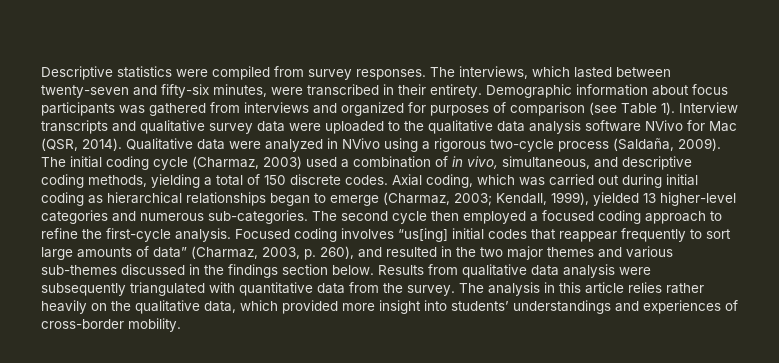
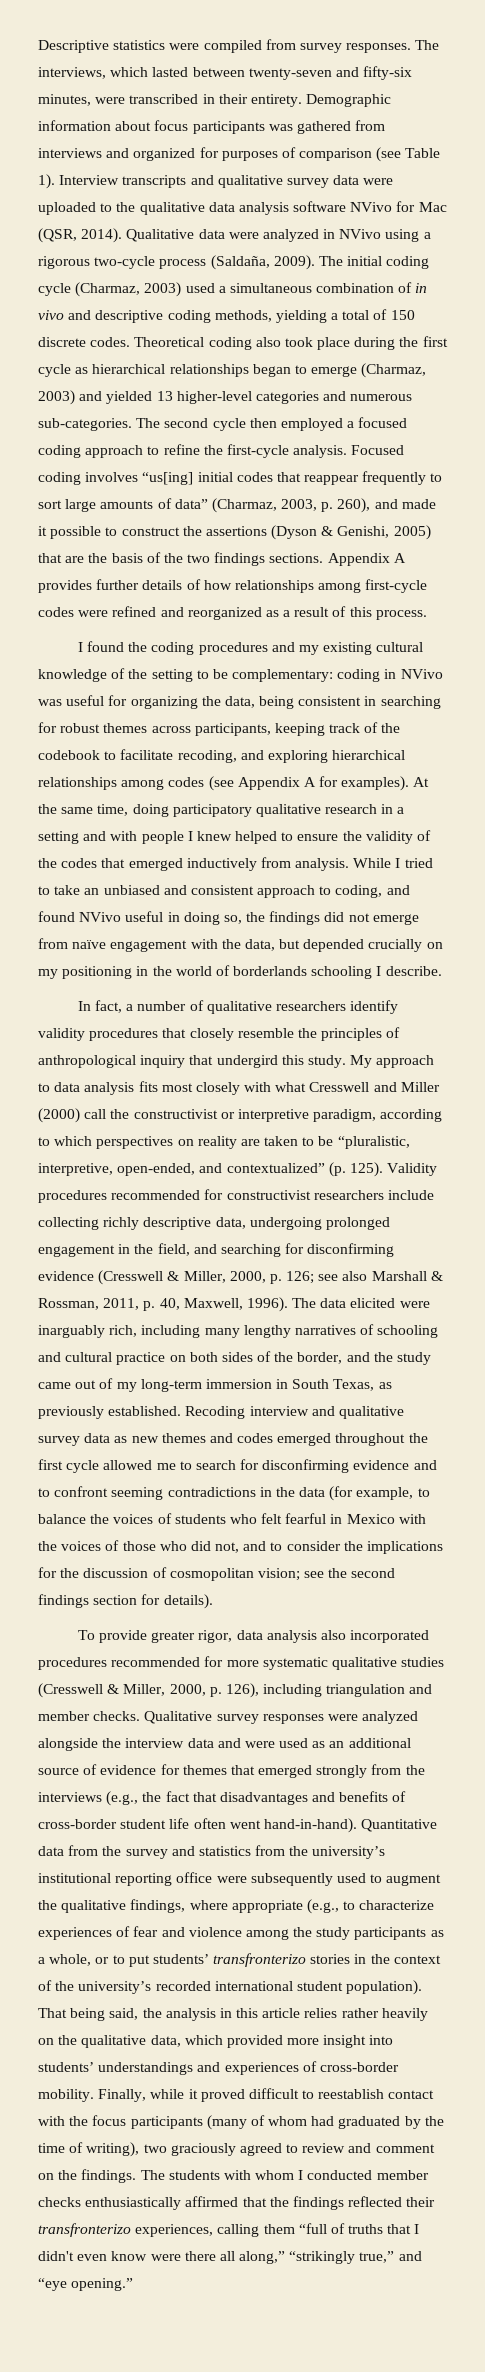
(349, 163) none -> [229,283,312,293] simultaneous
[467,156,590,169] vivo, simultaneous, -> [38,310,64,320] vivo
[392,174,698,188] [41,192,84,206] Axial coding, which was carried out during initial coding -> [134,336,448,350] [38,364,71,377] Theoretical coding also took place during the first cycle
[454,192,589,206] 2003; Kendall, 1999), -> [38,390,103,405] 2003) and
[386,246,673,260] [41,264,651,278] [41,282,484,296] resulted in the two major themes and various sub-themes discussed in the findings section below. Results from qualitative data analysis were subsequently triangulated with quantitative data from the survey. The -> [401,499,436,509] [38,525,431,540] [38,552,406,566] [38,579,428,593] [38,606,427,620] [77,641,424,655] [38,668,443,682] [38,695,441,709] [38,722,401,736] [38,749,406,763] [38,776,430,791] [38,804,405,817] [38,830,432,844] [38,857,433,871] [38,885,410,898] [38,911,419,925] [38,938,443,952] [38,965,442,979] [77,1000,399,1014] [38,1027,401,1041] [38,1055,435,1068] [38,1081,440,1095] [38,1108,443,1123] [38,1136,410,1149] [38,1162,438,1177] [38,1189,434,1203] [38,1217,390,1230] [38,1243,395,1257] [38,1270,443,1285] [38,1297,430,1312] [38,1324,439,1338] [38,1351,432,1365] [38,1378,392,1392] [38,1406,404,1419] [38,1433,428,1446] [38,1459,437,1473] [38,1486,430,1501] [38,1513,426,1524] [38,1540,444,1554] [38,1567,396,1581] [38,1594,213,1609] [77,1630,430,1643] [38,1656,445,1670] [38,1683,433,1698] [38,1711,419,1724] [38,1738,411,1751] [38,1764,425,1778] [38,1791,407,1806] [38,1818,438,1833] [38,1845,386,1859] [38,1872,442,1886] [38,1899,435,1914] [38,1926,444,1940] [38,1953,441,1967] [38,1980,423,1995] [38,2008,162,2021] made it possible to construct the assertions (Dyson & Genishi, 2005) that are the basis of the two findings sections. Appendix A provides further details of how relationships among first-cycle codes were refined and reorganized as a result of this process. // I found the coding procedures and my existing cultural knowledge of the setting to be complementary: coding in NVivo was useful for organizing the data, being consistent in searching for robust themes across participants, keeping track of the codebook to facilitate recoding, and exploring hierarchical relationships among codes (see Appendix A for examples). At the same time, doing participatory qualitative research in a setting and with people I knew helped to ensure the validity of the codes that emerged inductively from analysis. While I tried to take an unbiased and consistent approach to coding, and found NVivo useful in doing so, the findings did not emerge from naïve engagement with the data, but depended crucially on my positioning in the world of borderlands schooling I describe. // In fact, a number of qualitative researchers identify validity procedures that closely resemble the principles of anthropological inquiry that undergird this study. My approach to data analysis fits most closely with what Cresswell and Miller (2000) call the constructivist or interpretive paradigm, according to which perspectives on reality are taken to be “pluralistic, interpretive, open-ended, and contextualized” (p. 125). Validity procedures recommended for constructivist researchers include collecting richly descriptive data, undergoing prolonged engagement in the field, and searching for disconfirming evidence (Cresswell & Miller, 2000, p. 126; see also Marshall & Rossman, 2011, p. 40, Maxwell, 1996). The data elicited were inarguably rich, including many lengthy narratives of schooling and cultural practice on both sides of the border, and the study came out of my long-term immersion in South Texas, as previously established. Recoding interview and qualitative survey data as new themes and codes emerged throughout the first cycle allowed me to search for disconfirming evidence and to confront seeming contradictions in the data (for example, to balance the voices of students who felt fearful in Mexico with the voices of those who did not, and to consider the implications for the discussion of cosmopolitan vision; see the second findings section for details). // To provide greater rigor, data analysis also incorporated procedures recommended for more systematic qualitative studies (Cresswell & Miller, 2000, p. 126), including triangulation and member checks. Qualitative survey responses were analyzed alongside the interview data and were used as an additional source of evidence for themes that emerged strongly from the interviews (e.g., the fact that disadvantages and benefits of cross-border student life often went hand-in-hand). Quantitative data from the survey and statistics from the university’s institutional reporting office were subsequently used to augment the qualitative findings, where appropriate (e.g., to characterize experiences of fear and violence among the study participants as a whole, or to put students’ transfronterizo stories in the context of the university’s recorded international student population). That being said, the
(181, 325) none -> [98,2088,435,2102] [38,2115,444,2130] [38,2142,435,2157] [38,2169,429,2183] [38,2196,436,2210] [38,2223,420,2237] [38,2251,422,2264] [38,2278,134,2291] Finally, while it proved difficult to reestablish contact with the focus participants (many of whom had graduated by the time of writing), two graciously agreed to review and comment on the findings. The students with whom I conducted member checks enthusiastically affirmed that the findings reflected their transfronterizo experiences, calling them “full of truths that I didn't even know were there all along,” “strikingly true,” and “eye opening.”

